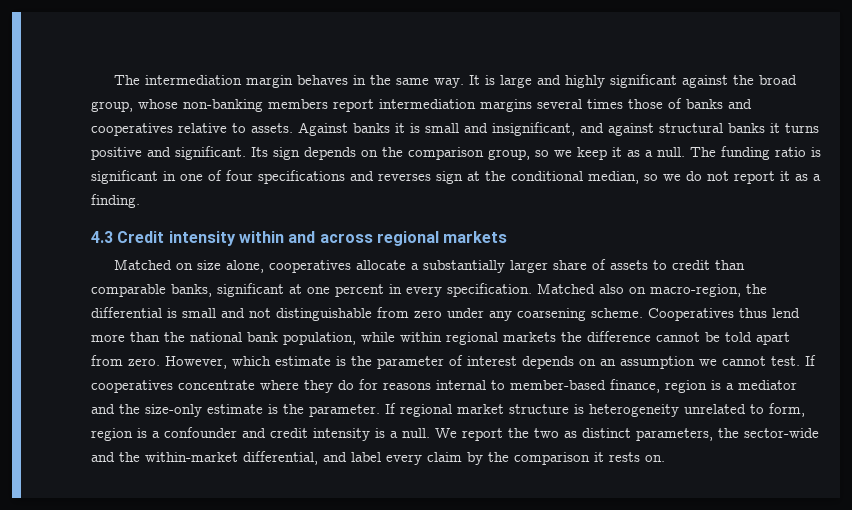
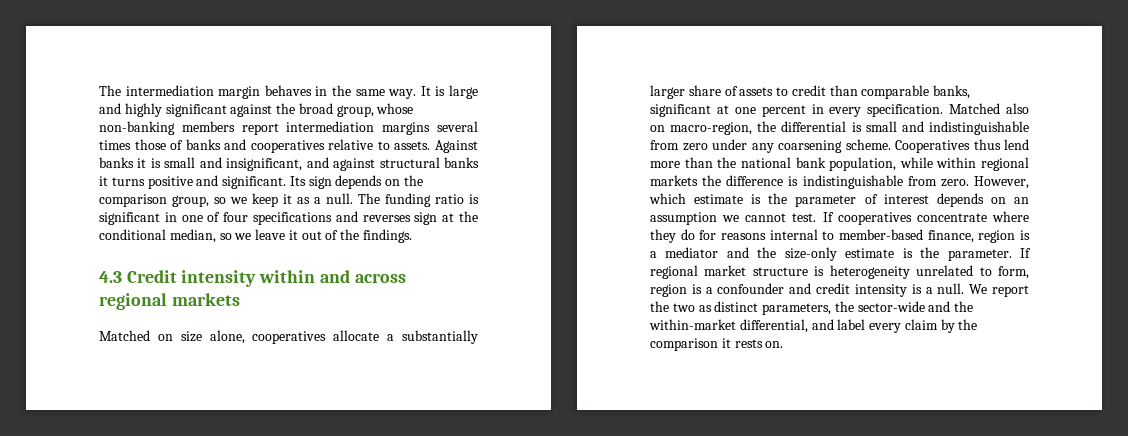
[686,171,821,184] [91,194,140,208] do not report it as a finding. -> [255,229,413,243] leave it out of the findings.
[249,308,372,321] not distinguishable -> [929,121,1029,135] indistinguishable
[656,332,790,345] cannot be told apart -> [788,175,903,189] is indistinguishable

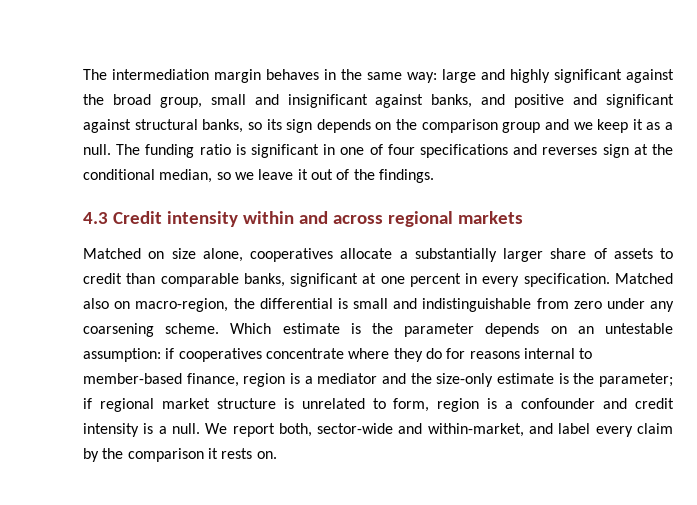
[388,86,446,99] way. It is -> [407,72,437,83] way:
[376,103,414,114] [99,121,479,135] [99,139,478,153] [99,157,480,171] [99,175,306,189] whose non-banking members report intermediation margins several times those of banks and cooperatives relative to assets. Against banks it is small and insignificant, and against structural banks it turns positive and significant. Its -> [210,94,675,108] [83,119,282,133] small and insignificant against banks, and positive and significant against structural banks, so its
[172,195,226,207] group, so -> [502,119,569,133] group and
[895,139,1029,153] [650,157,1029,171] [650,175,1029,189] [649,193,686,204] Cooperatives thus lend more than the national bank population, while within regional markets the difference is indistinguishable from zero. However, which -> [230,323,272,334] Which
[864,194,929,204] of interest -> (475, 330) none
[650,212,834,225] assumption we cannot test. If -> [604,323,673,334] [83,348,175,362] untestable assumption: if
[947,248,1031,261] parameter. If -> [599,373,673,387] [83,398,92,409] parameter; if
[829,265,910,279] heterogeneity -> (294, 403) none
[650,301,974,315] [649,319,808,333] the two as distinct parameters, the sector-wide and the within-market differential, -> [278,423,524,437] both, sector-wide and within-market,

